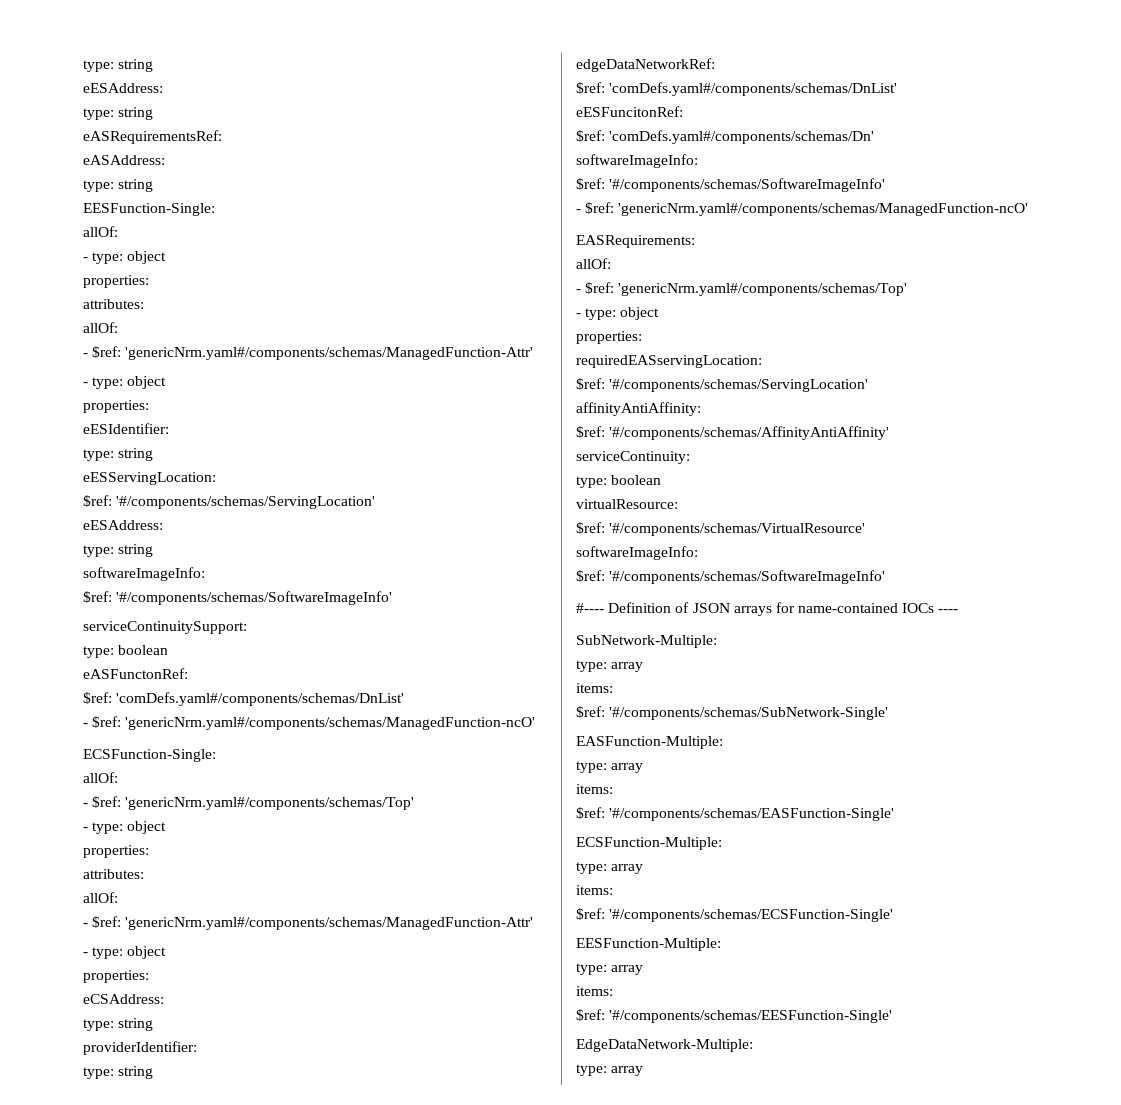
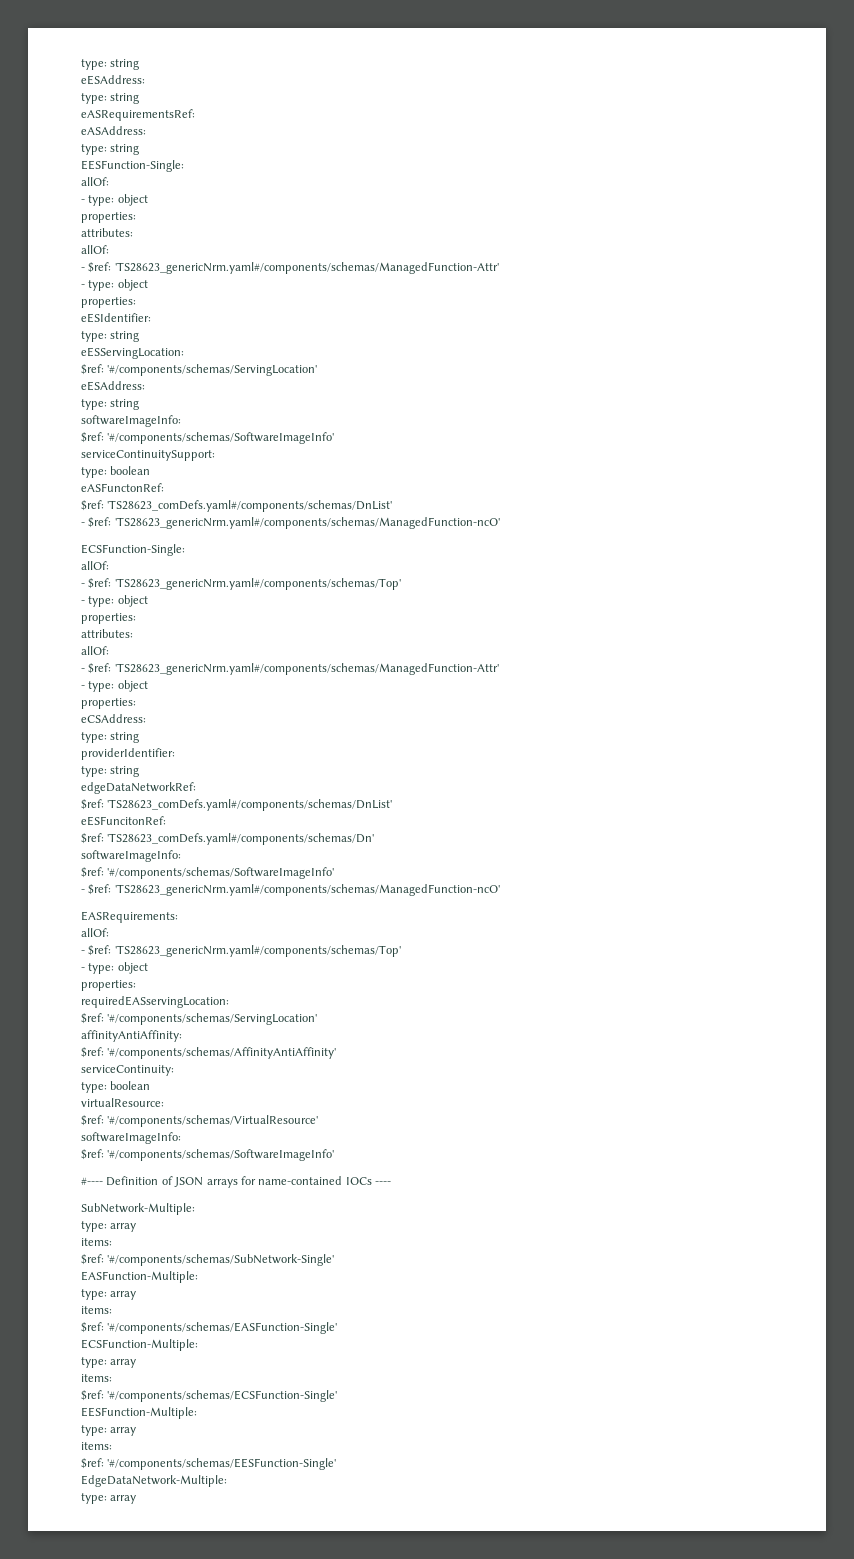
[125,347,534,360] 'genericNrm.yaml#/components/schemas/ManagedFunction-Attr' -> [114,262,499,274] 'TS28623_genericNrm.yaml#/components/schemas/ManagedFunction-Attr'
[116,692,405,706] [83,716,536,730] 'comDefs.yaml#/components/schemas/DnList' // - $ref: 'genericNrm.yaml#/components/schemas/ManagedFunction-ncO' -> [107,500,393,512] [81,517,500,529] 'TS28623_comDefs.yaml#/components/schemas/DnList' // - $ref: 'TS28623_genericNrm.yaml#/components/schemas/ManagedFunction-ncO'
[125,797,415,810] [83,821,167,834] [83,845,149,858] [83,869,144,879] [83,892,118,903] [83,916,534,930] 'genericNrm.yaml#/components/schemas/Top' // - type: object // properties: // attributes: // allOf: // - $ref: 'genericNrm.yaml#/components/schemas/ManagedFunction-Attr' -> [114,578,401,590] [81,595,148,607] [81,613,136,624] [81,629,133,638] [81,646,109,655] [81,663,499,675] 'TS28623_genericNrm.yaml#/components/schemas/Top' // - type: object // properties: // attributes: // allOf: // - $ref: 'TS28623_genericNrm.yaml#/components/schemas/ManagedFunction-Attr'
[609,82,898,96] 'comDefs.yaml#/components/schemas/DnList' -> [107,799,393,811] 'TS28623_comDefs.yaml#/components/schemas/DnList'
[609,130,875,144] 'comDefs.yaml#/components/schemas/Dn' -> [107,833,375,845] 'TS28623_comDefs.yaml#/components/schemas/Dn'
[618,203,1029,216] 'genericNrm.yaml#/components/schemas/ManagedFunction-ncO' -> [114,884,500,896] 'TS28623_genericNrm.yaml#/components/schemas/ManagedFunction-ncO'
[618,283,908,296] 'genericNrm.yaml#/components/schemas/Top' -> [114,945,401,957] 'TS28623_genericNrm.yaml#/components/schemas/Top'

